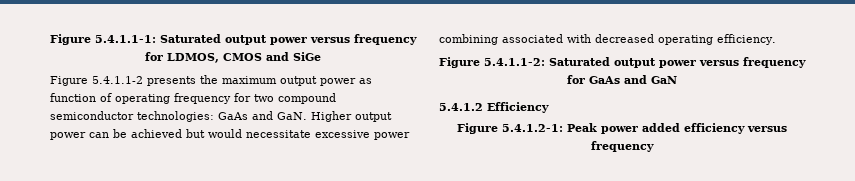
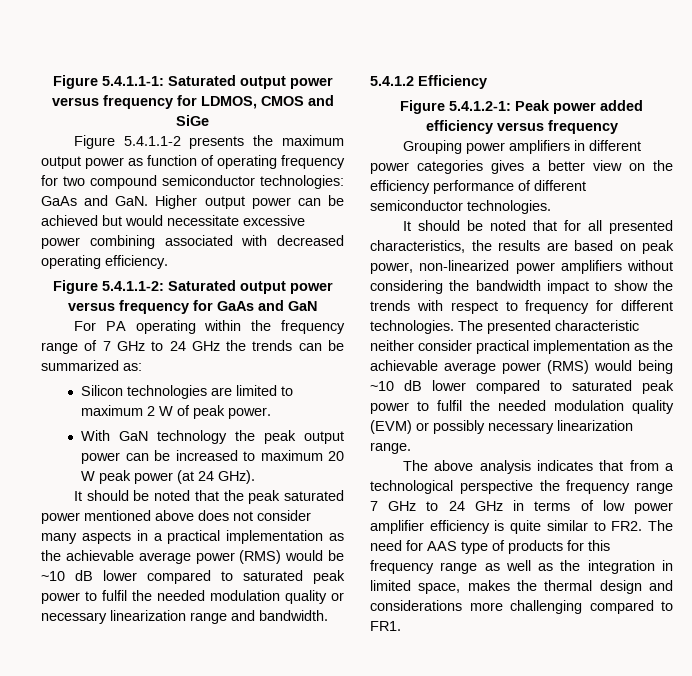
(677, 80) none -> [73,320,345,334] [41,340,345,354] [41,360,142,371] [81,385,294,399] [81,405,272,419] [81,430,344,444] [81,450,344,464] [81,470,256,484] [73,490,344,504] [41,510,311,524] [41,530,344,544] [41,550,344,564] [41,570,345,584] [41,590,344,604] [41,610,328,624] // For PA operating within the frequency range of 7 GHz to 24 GHz the trends can be summarized as: // Silicon technologies are limited to maximum 2 W of peak power. // With GaN technology the peak output power can be increased to maximum 20 W peak power (at 24 GHz). // It should be noted that the peak saturated power mentioned above does not consider many aspects in a practical implementation as the achievable average power (RMS) would be ~10 dB lower compared to saturated peak power to fulfil the needed modulation quality or necessary linearization range and bandwidth.
(654, 146) none -> [402,140,641,154] [370,160,673,174] [370,180,586,194] [370,200,551,214] [402,220,673,234] [370,240,674,254] [370,260,673,274] [370,280,673,294] [370,300,673,314] [370,320,639,334] [370,340,673,354] [370,360,673,374] [370,380,674,394] [370,400,674,414] [370,420,633,434] [370,442,411,454] [402,460,674,474] [370,480,673,494] [370,500,673,514] [370,520,673,534] [370,540,610,554] [370,560,673,574] [370,580,673,594] [370,600,673,614] [370,621,401,631] // Grouping power amplifiers in different power categories gives a better view on the efficiency performance of different semiconductor technologies. // It should be noted that for all presented characteristics, the results are based on peak power, non-linearized power amplifiers without considering the bandwidth impact to show the trends with respect to frequency for different technologies. The presented characteristic neither consider practical implementation as the achievable average power (RMS) would being ~10 dB lower compared to saturated peak power to fulfil the needed modulation quality (EVM) or possibly necessary linearization range. // The above analysis indicates that from a technological perspective the frequency range 7 GHz to 24 GHz in terms of low power amplifier efficiency is quite similar to FR2. The need for AAS type of products for this frequency range as well as the integration in limited space, makes the thermal design and considerations more challenging compared to FR1.

